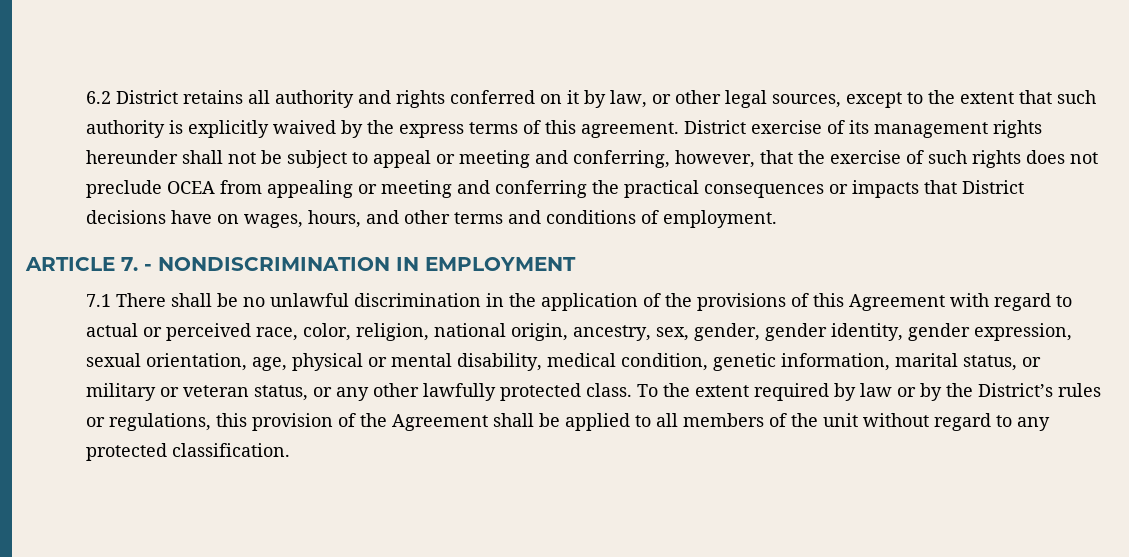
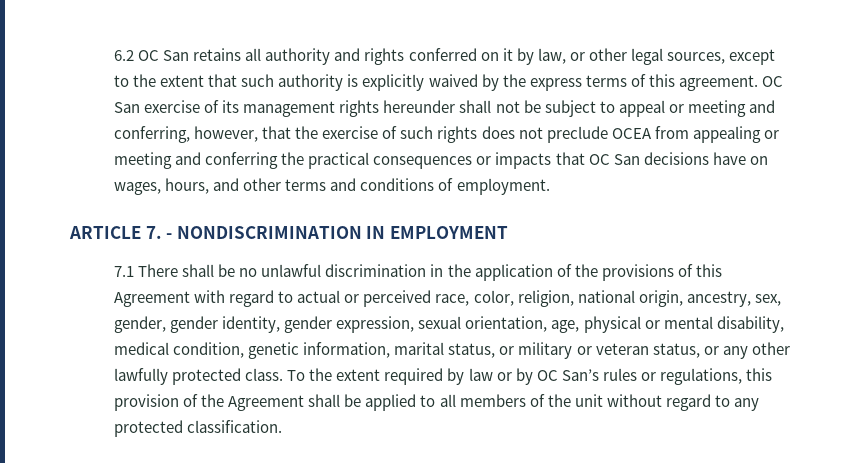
[116,90,179,104] District -> [138,50,190,61] OC San
[684,120,747,134] District -> [761,76,783,87] [114,102,141,113] OC San
[962,180,1025,194] District -> [588,154,640,165] OC San
[946,383,1054,397] the District’s -> [536,369,599,381] OC San’s

